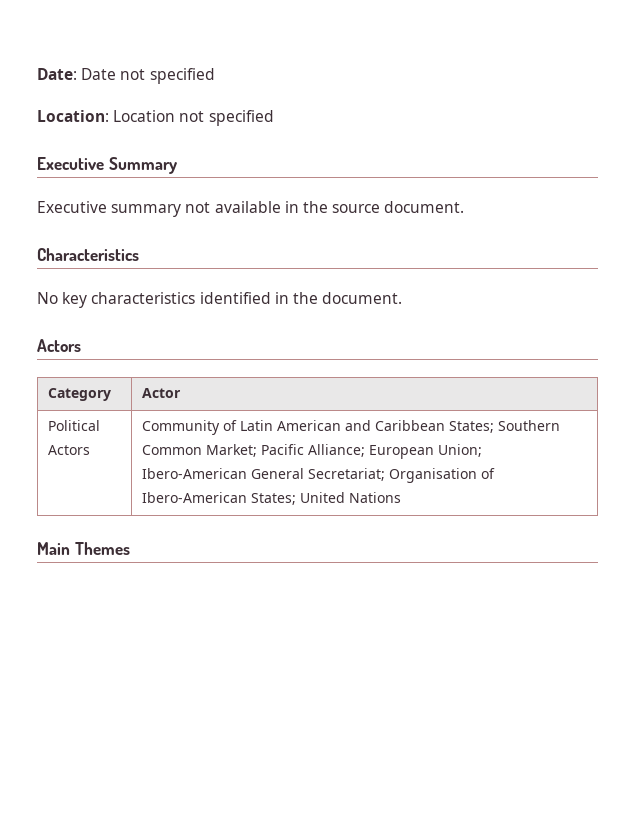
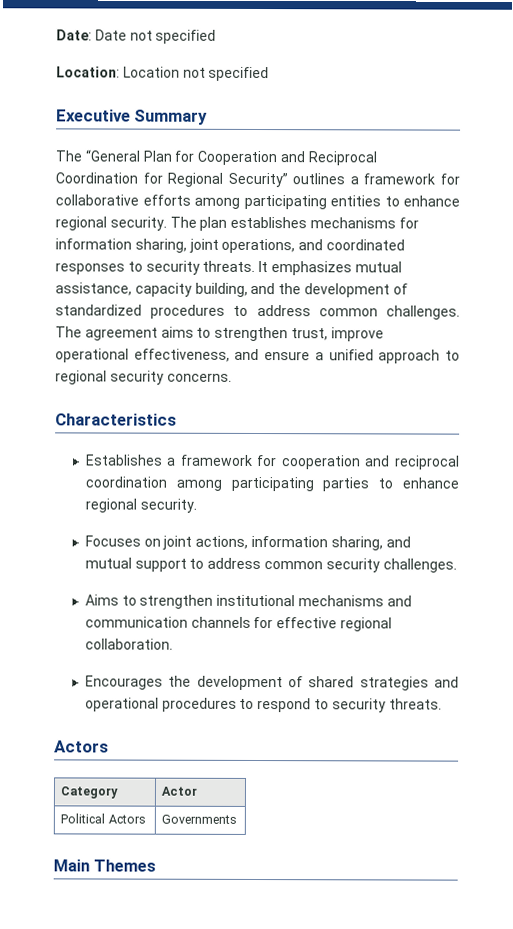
[37,201,465,217] [37,248,139,261] [37,292,403,308] Executive summary not available in the source document. // Characteristics // No key characteristics identified in the document. -> [55,149,377,166] [55,172,460,188] [55,194,460,210] [55,216,419,231] [55,238,405,254] [55,260,402,276] [55,282,408,298] [55,304,460,320] [55,326,384,342] [55,348,461,364] [55,370,232,385] [55,413,177,426] [84,454,460,470] [84,476,460,492] [84,498,197,513] [84,535,411,551] [84,557,457,573] [84,594,412,609] [84,616,393,632] [84,638,173,650] [84,675,459,691] [84,697,442,713] The “General Plan for Cooperation and Reciprocal Coordination for Regional Security” outlines a framework for collaborative efforts among participating entities to enhance regional security. The plan establishes mechanisms for information sharing, joint operations, and coordinated responses to security threats. It emphasizes mutual assistance, capacity building, and the development of standardized procedures to address common challenges. The agreement aims to strengthen trust, improve operational effectiveness, and ensure a unified approach to regional security concerns. // Characteristics // Establishes a framework for cooperation and reciprocal coordination among participating parties to enhance regional security. // Focuses on joint actions, information sharing, and mutual support to address common security challenges. // Aims to strengthen institutional mechanisms and communication channels for effective regional collaboration. // Encourages the development of shared strategies and operational procedures to respond to security threats.
[142,420,561,435] [142,444,483,459] [142,468,496,483] [142,492,402,505] Community of Latin American and Caribbean States; Southern Common Market; Pacific Alliance; European Union; Ibero-American General Secretariat; Organisation of Ibero-American States; United Nations -> [161,814,238,824] Governments

